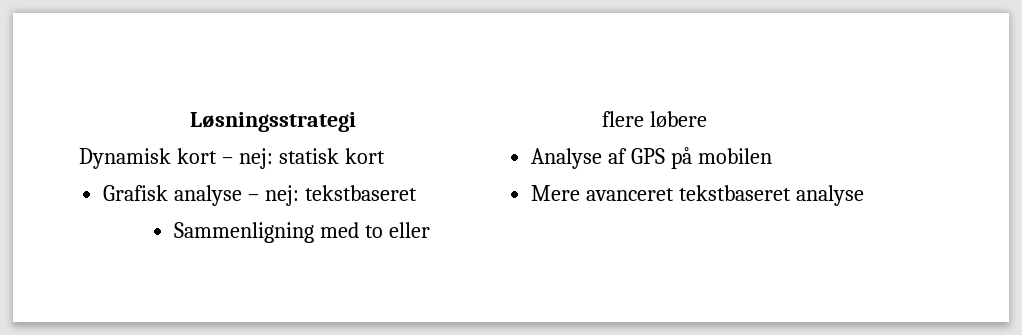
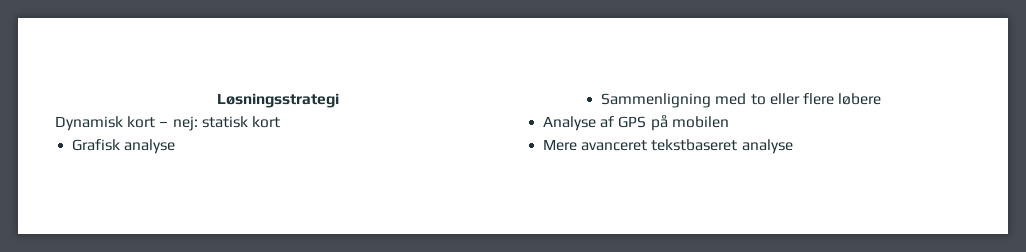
[248,185,417,206] – nej: tekstbaseret -> (176, 146) none

